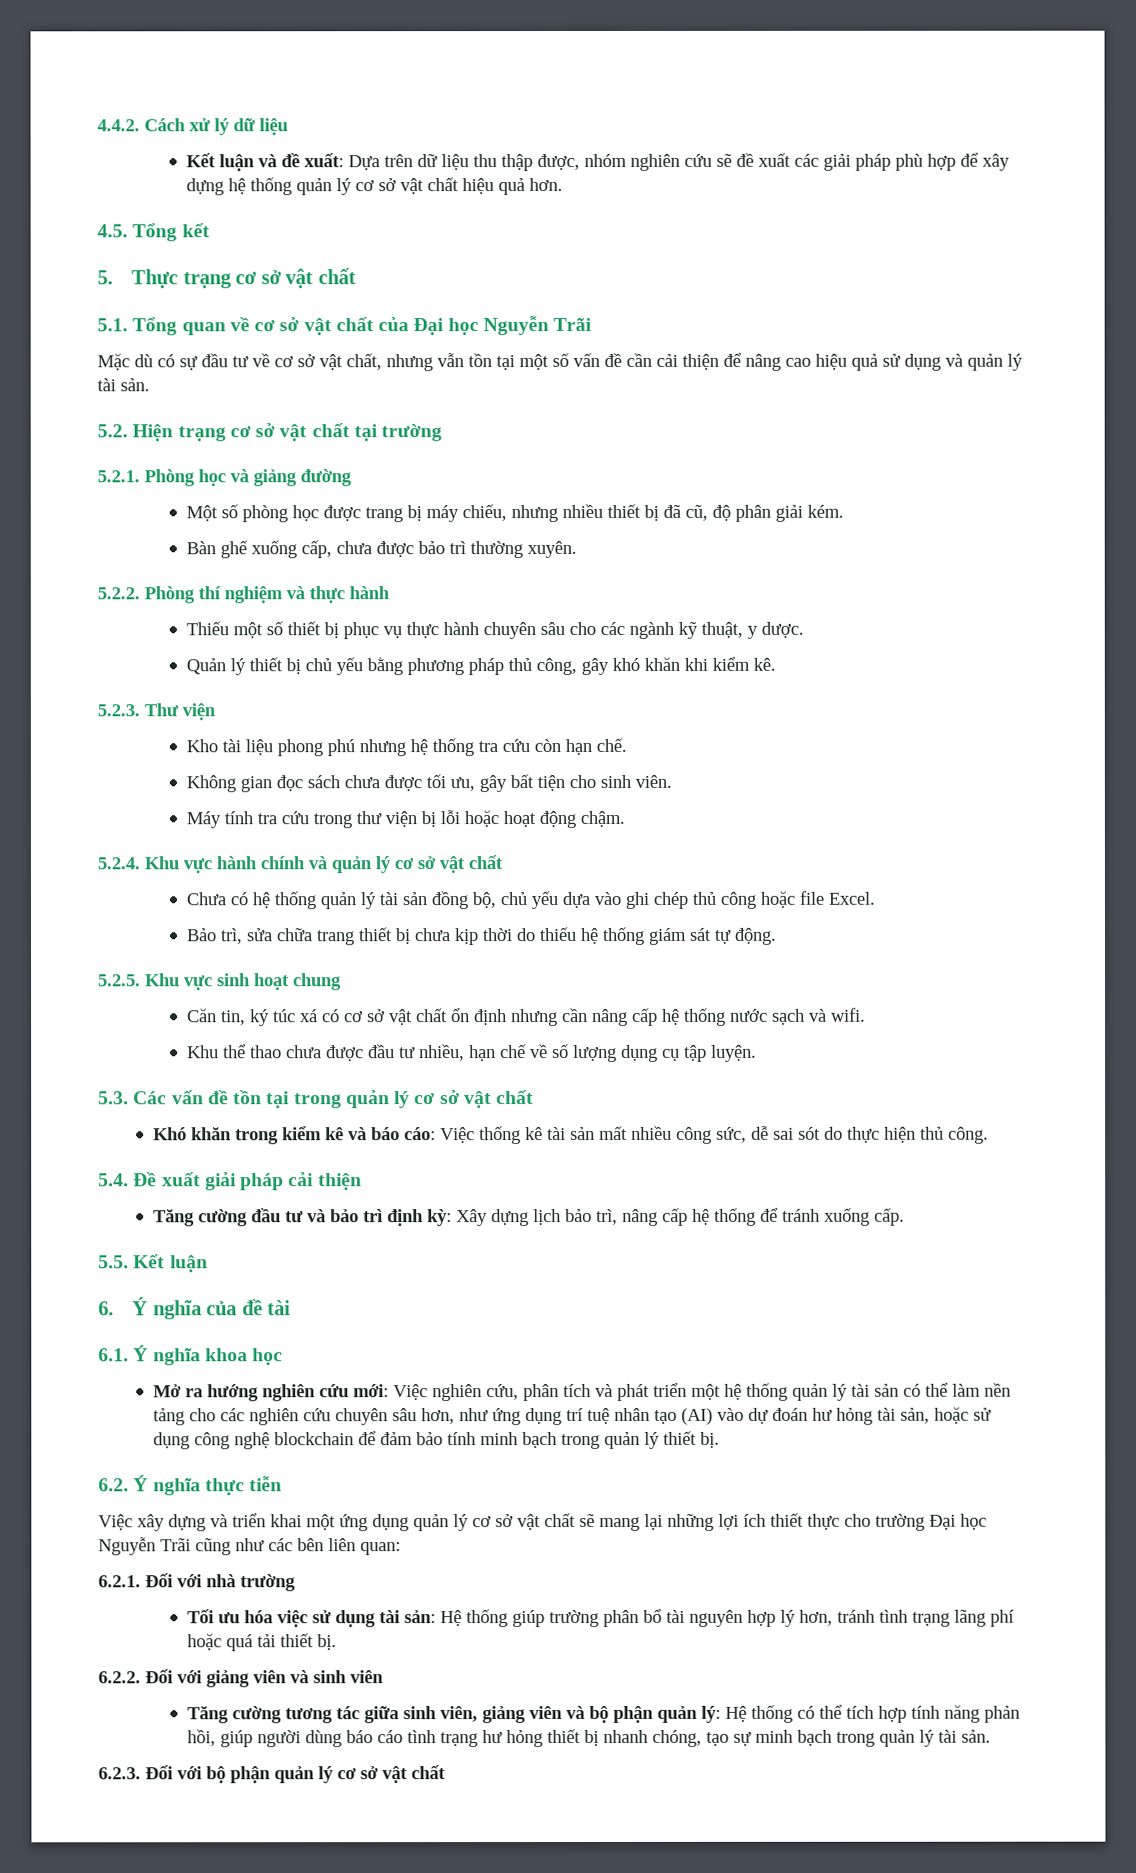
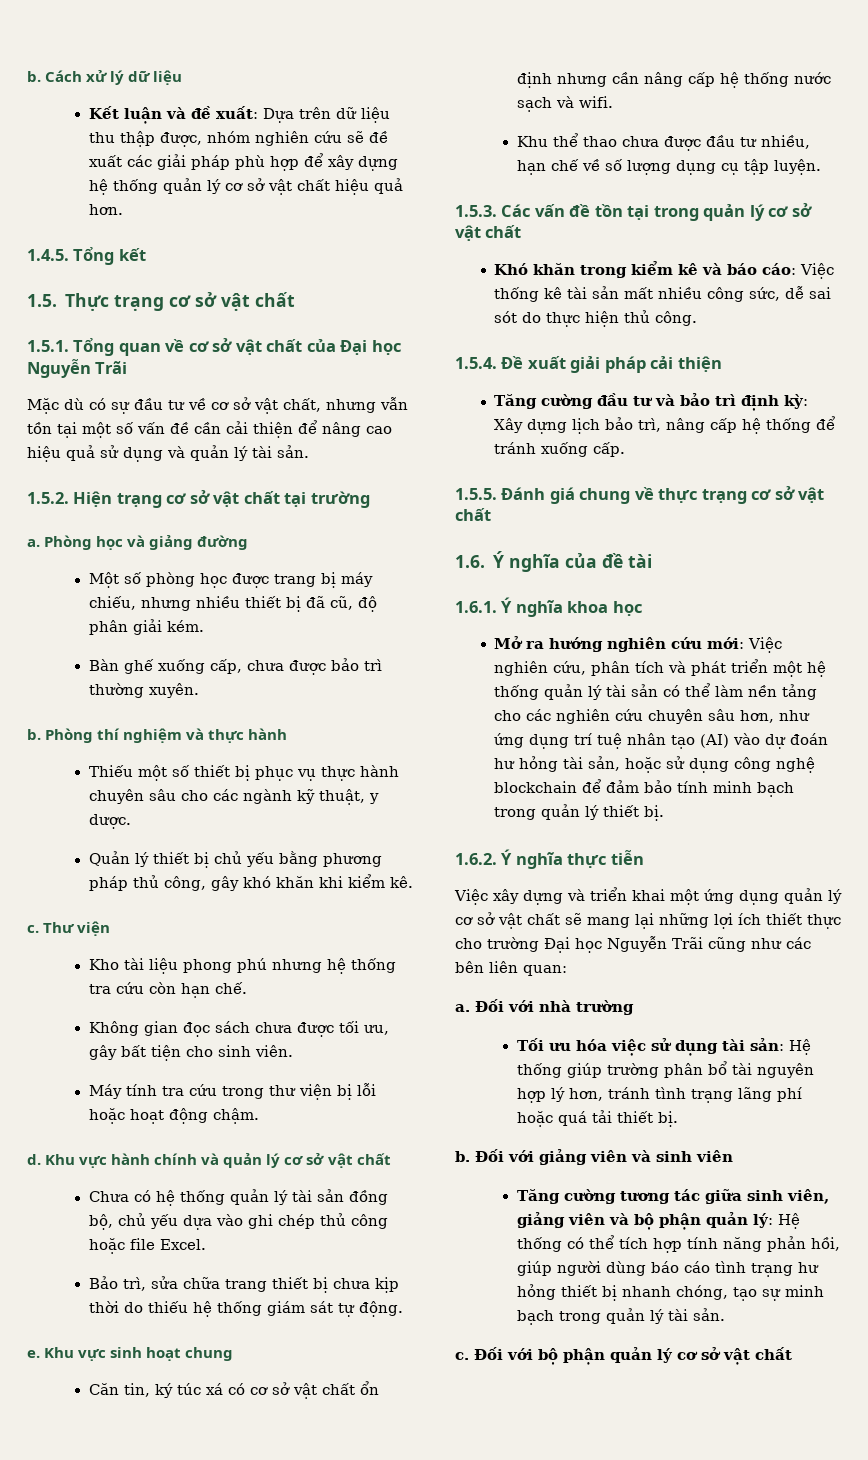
[97,119,140,132] 4.4.2. -> [27,71,41,82] b.
[97,224,128,238] 4.5. -> [27,249,69,261] 1.4.5.
[97,270,113,285] 5. -> [27,294,57,307] 1.5.
[97,318,128,332] 5.1. -> [27,340,69,352] 1.5.1.
[97,424,128,438] 5.2. -> [27,492,69,504] 1.5.2.
[97,470,140,483] 5.2.1. -> [27,539,40,547] a.
[97,587,140,600] 5.2.2. -> [27,729,41,740] b.
[97,704,140,717] 5.2.3. -> [27,925,39,933] c.
[97,857,140,870] 5.2.4. -> [27,1154,41,1165] d.
[98,974,141,987] 5.2.5. -> [27,1350,40,1358] e.
[98,1091,129,1105] 5.3. -> [455,205,497,217] 1.5.3.
[98,1173,129,1187] 5.4. -> [455,357,497,369] 1.5.4.
[98,1254,208,1273] [98,1301,114,1316] 5.5. Kết luận // 6. -> [455,486,825,504] [455,508,491,521] [455,555,485,568] 1.5.5. Đánh giá chung về thực trạng cơ sở vật chất // 1.6.
[98,1348,129,1362] 6.1. -> [455,601,497,613] 1.6.1.
[98,1478,129,1492] 6.2. -> [455,853,497,865] 1.6.2.
[98,1575,141,1588] 6.2.1. -> [455,1004,470,1012] a.
[98,1671,141,1684] 6.2.2. -> [455,1151,470,1162] b.
[98,1767,141,1780] 6.2.3. -> [455,1352,469,1360] c.

